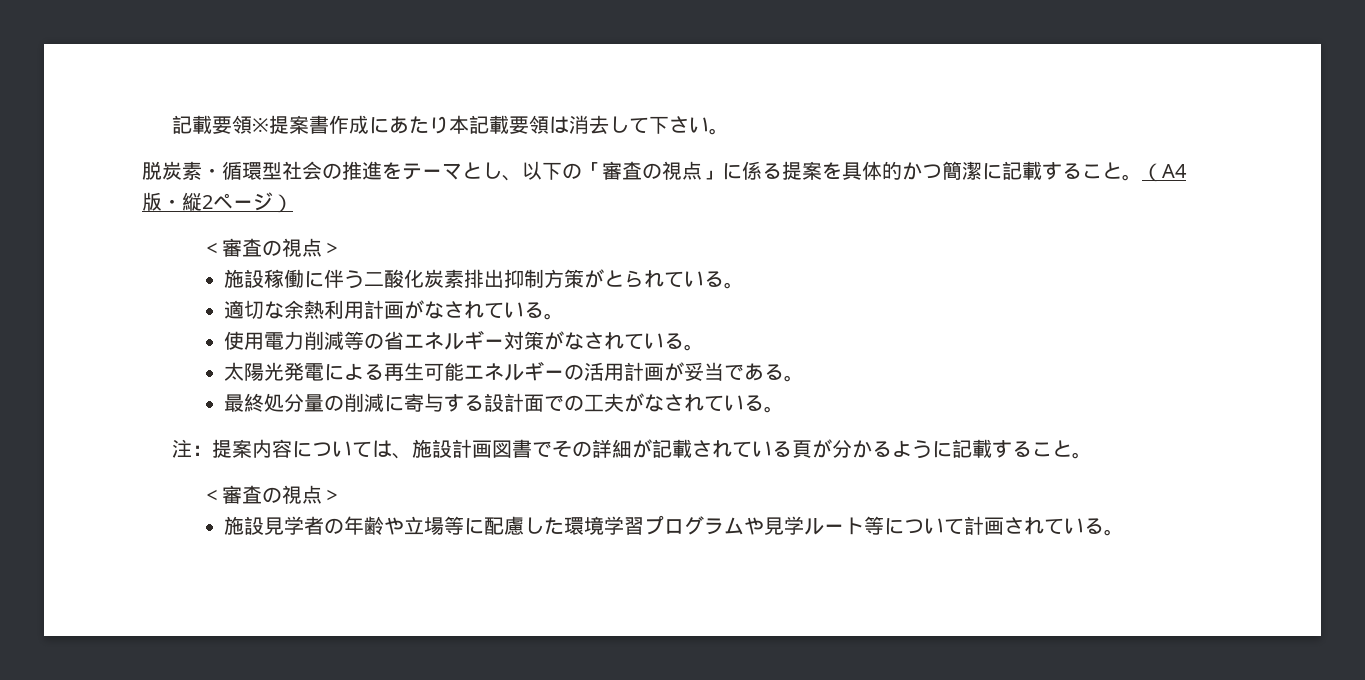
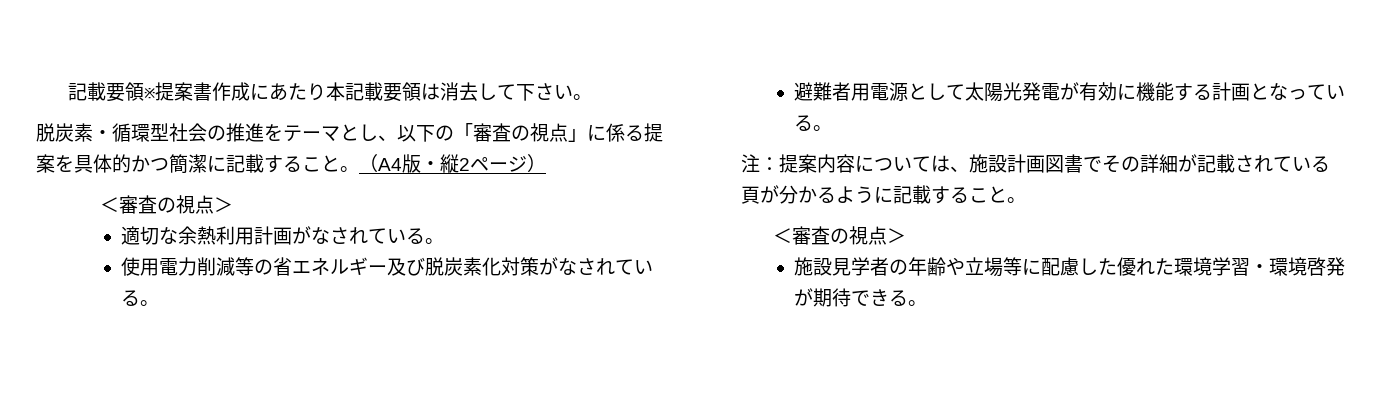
[224,269,745,289] // 施設稼働に伴う二酸化炭素排出抑制方策がとられている。 -> (234, 204) none
(505, 343) none -> [387,257,502,276] 及び脱炭素化
[224,361,805,382] [224,393,705,412] 太陽光発電による再生可能エネルギーの活用計画が妥当である。 // 最終処分量の削減に寄与する設計面での工夫がなされ -> [794,82,1308,102] 避難者用電源として太陽光発電が有効に機能する計画となっ
(565, 526) none -> [1117,257,1175,276] 優れた
[644,515,1085,535] プログラムや見学ルート等について計画されてい -> [1250,257,1346,276] [794,288,890,307] ・環境啓発が期待でき

